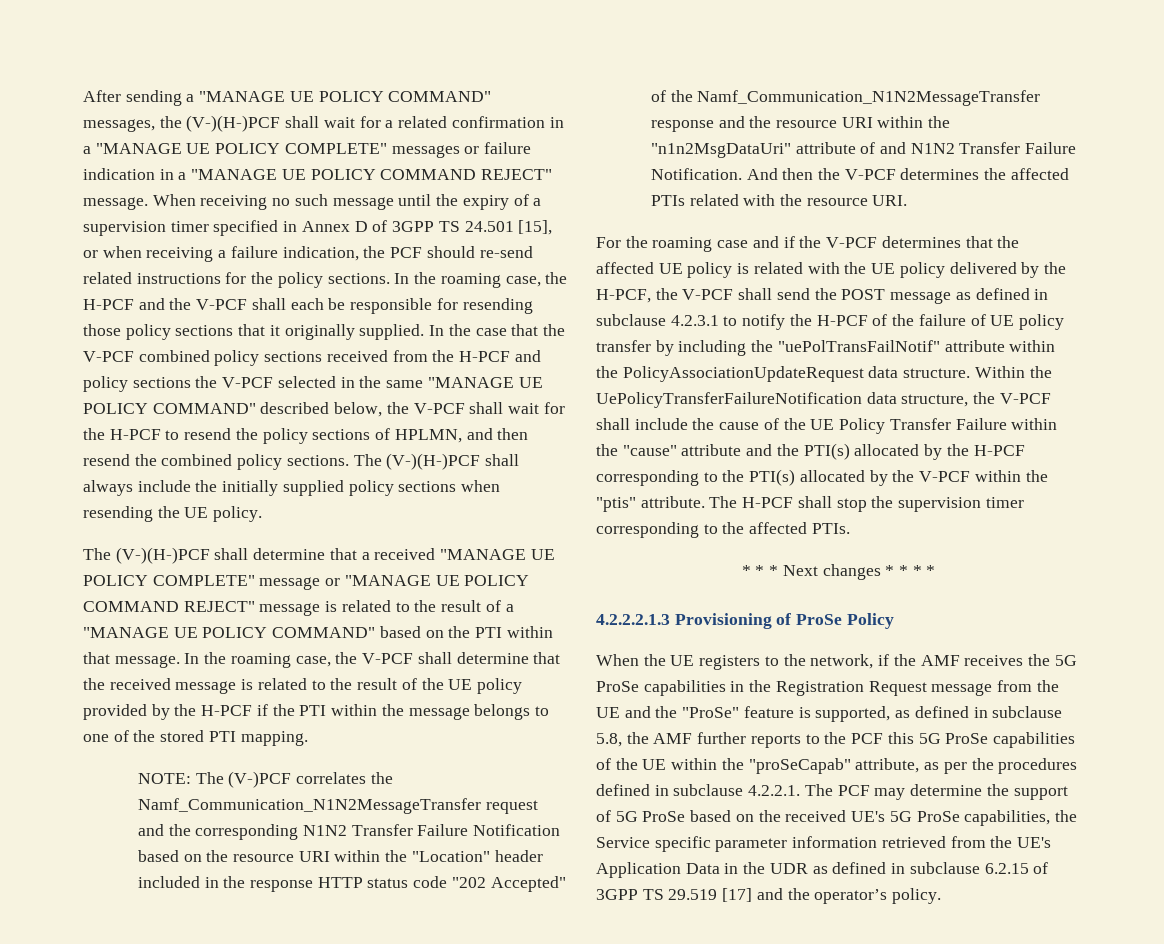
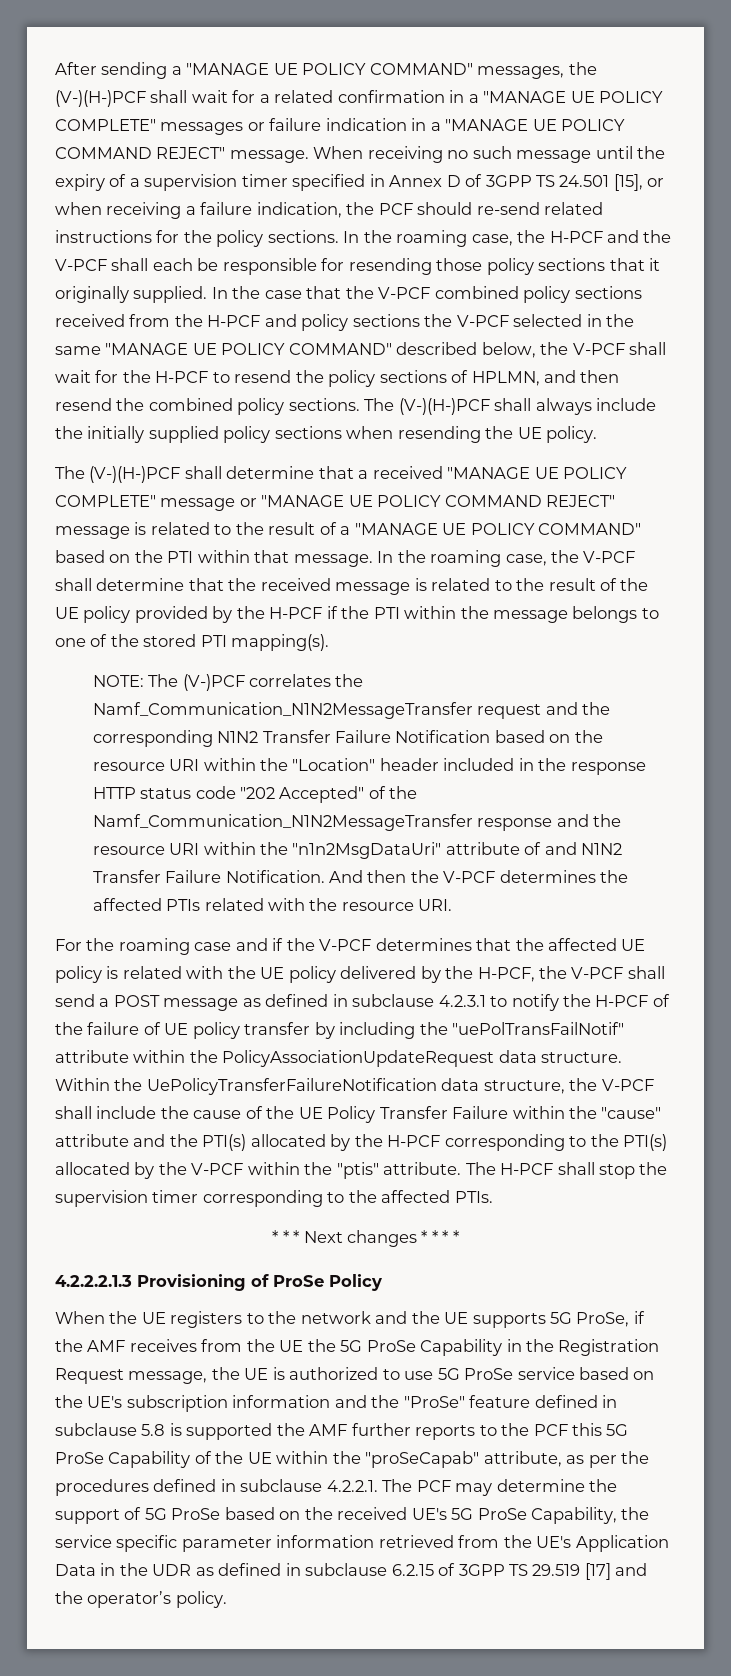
[240,731,308,746] mapping. -> [231,634,330,651] mapping(s).
[814,288,837,300] the -> [99,998,110,1007] a
[810,654,874,669] network, -> [300,1311,630,1328] network and the UE supports 5G ProSe,
(1024, 660) none -> [201,1339,304,1352] from the UE
[643,680,726,696] capabilities -> [420,1339,503,1356] Capability
[931,680,1059,696] [596,706,1063,722] [596,733,622,747] message from the UE and the "ProSe" feature is supported, as defined in subclause 5.8, -> [128,1367,655,1384] [55,1395,618,1412] [55,1423,273,1440] message, the UE is authorized to use 5G ProSe service based on the UE's subscription information and the "ProSe" feature defined in subclause 5.8 is supported
[992,732,1075,748] capabilities -> [108,1451,191,1468] Capability
[964,810,1077,826] [596,837,650,848] capabilities, the Service -> [531,1507,650,1524] [55,1535,112,1548] Capability, the service

